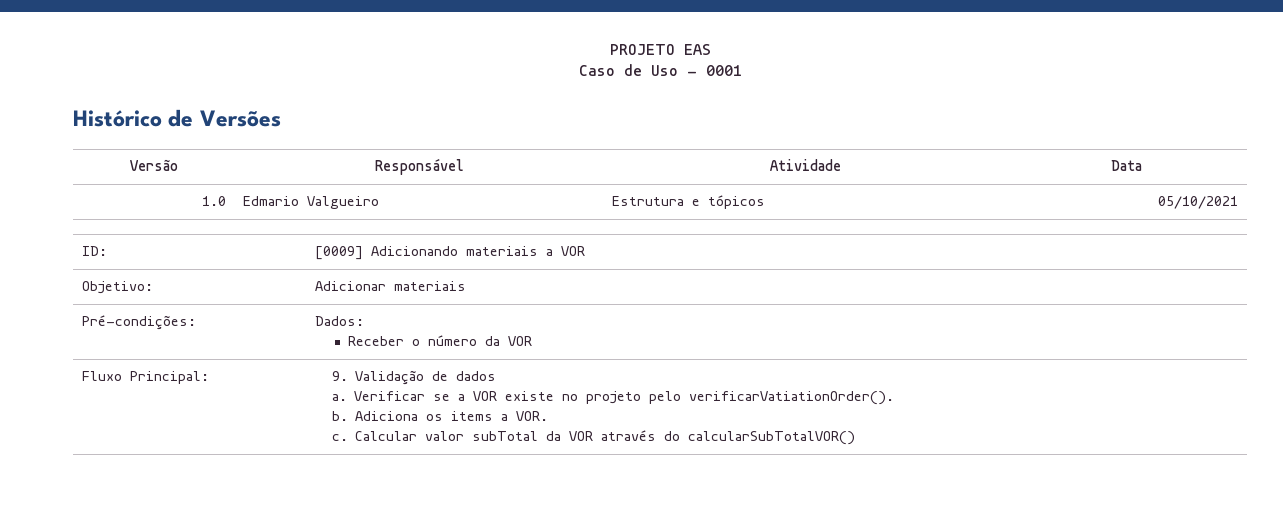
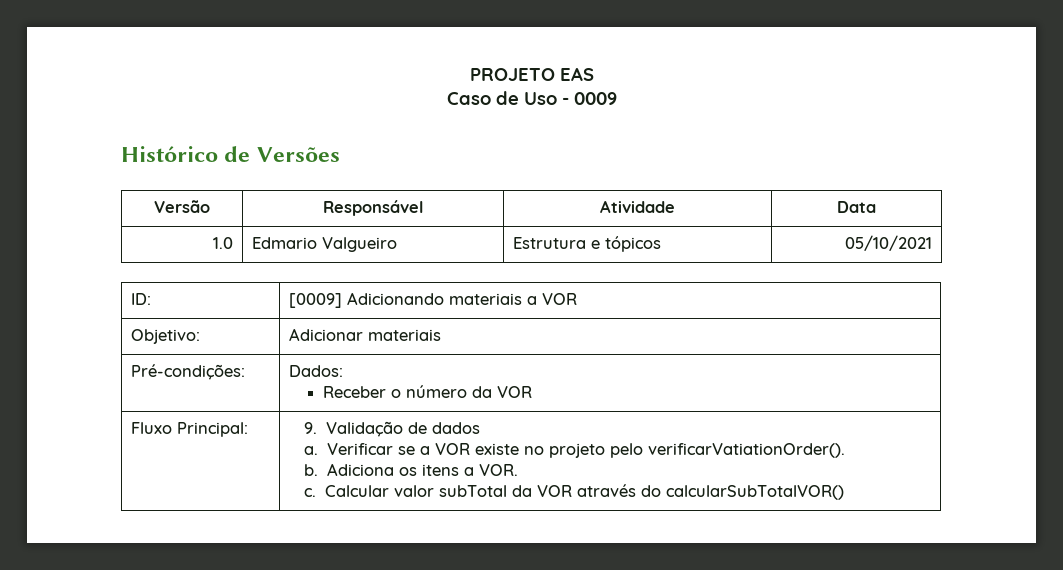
[705,65,742,76] 0001 -> [573,92,617,105] 0009
[451,411,494,421] items -> [421,464,459,476] itens

